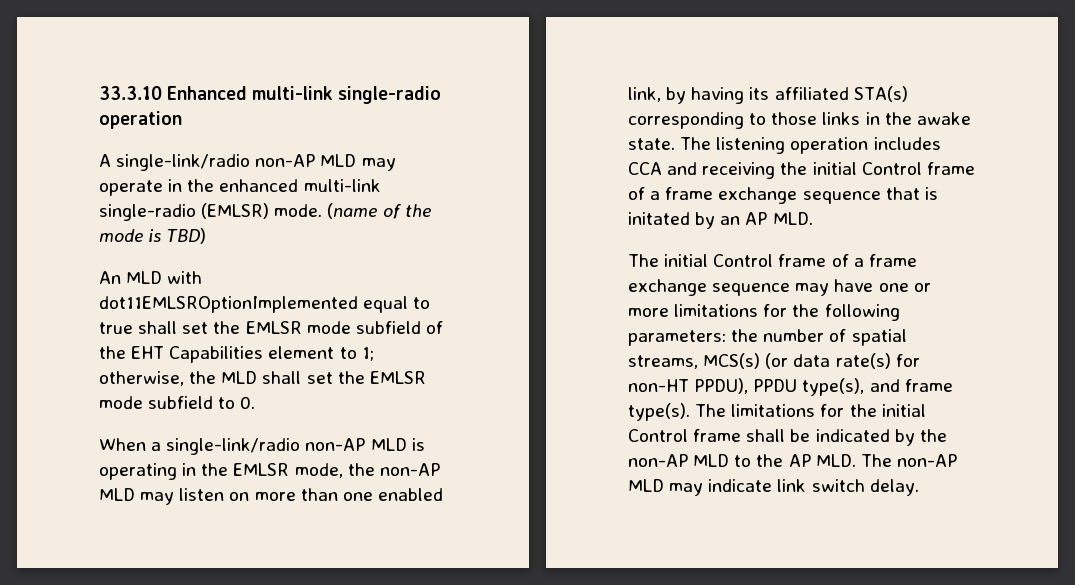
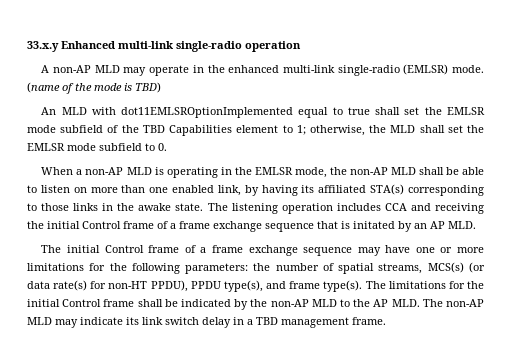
[99,86,162,100] 33.3.10 -> [27,41,59,52] 33.x.y
[116,154,251,171] single-link/radio -> (50, 69) none
[131,346,165,359] EHT -> [142,125,165,133] TBD
[166,438,301,455] single-link/radio -> (83, 172) none
[140,492,175,505] may -> [418,167,484,175] [27,185,37,193] shall be able to
(773, 485) none -> [126,317,139,325] its
[869,479,919,496] delay. -> [202,317,386,328] delay in a TBD management frame.

